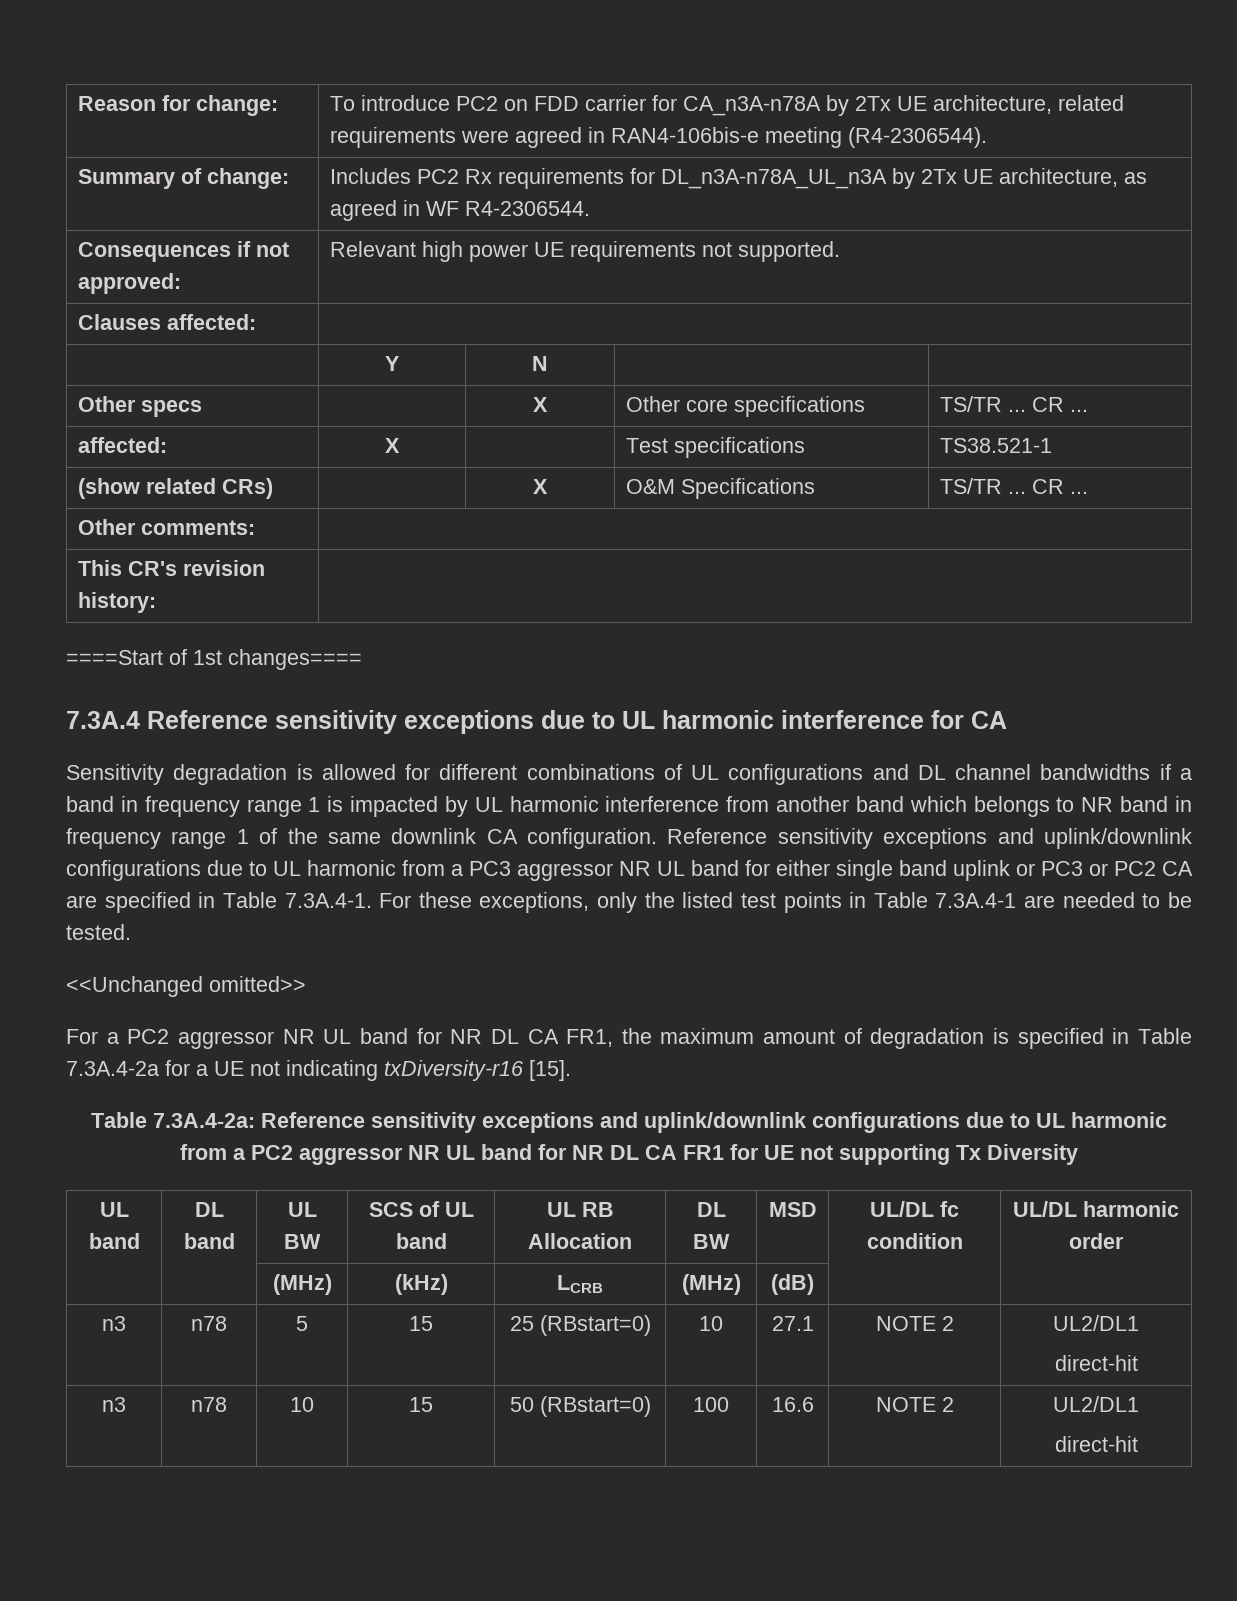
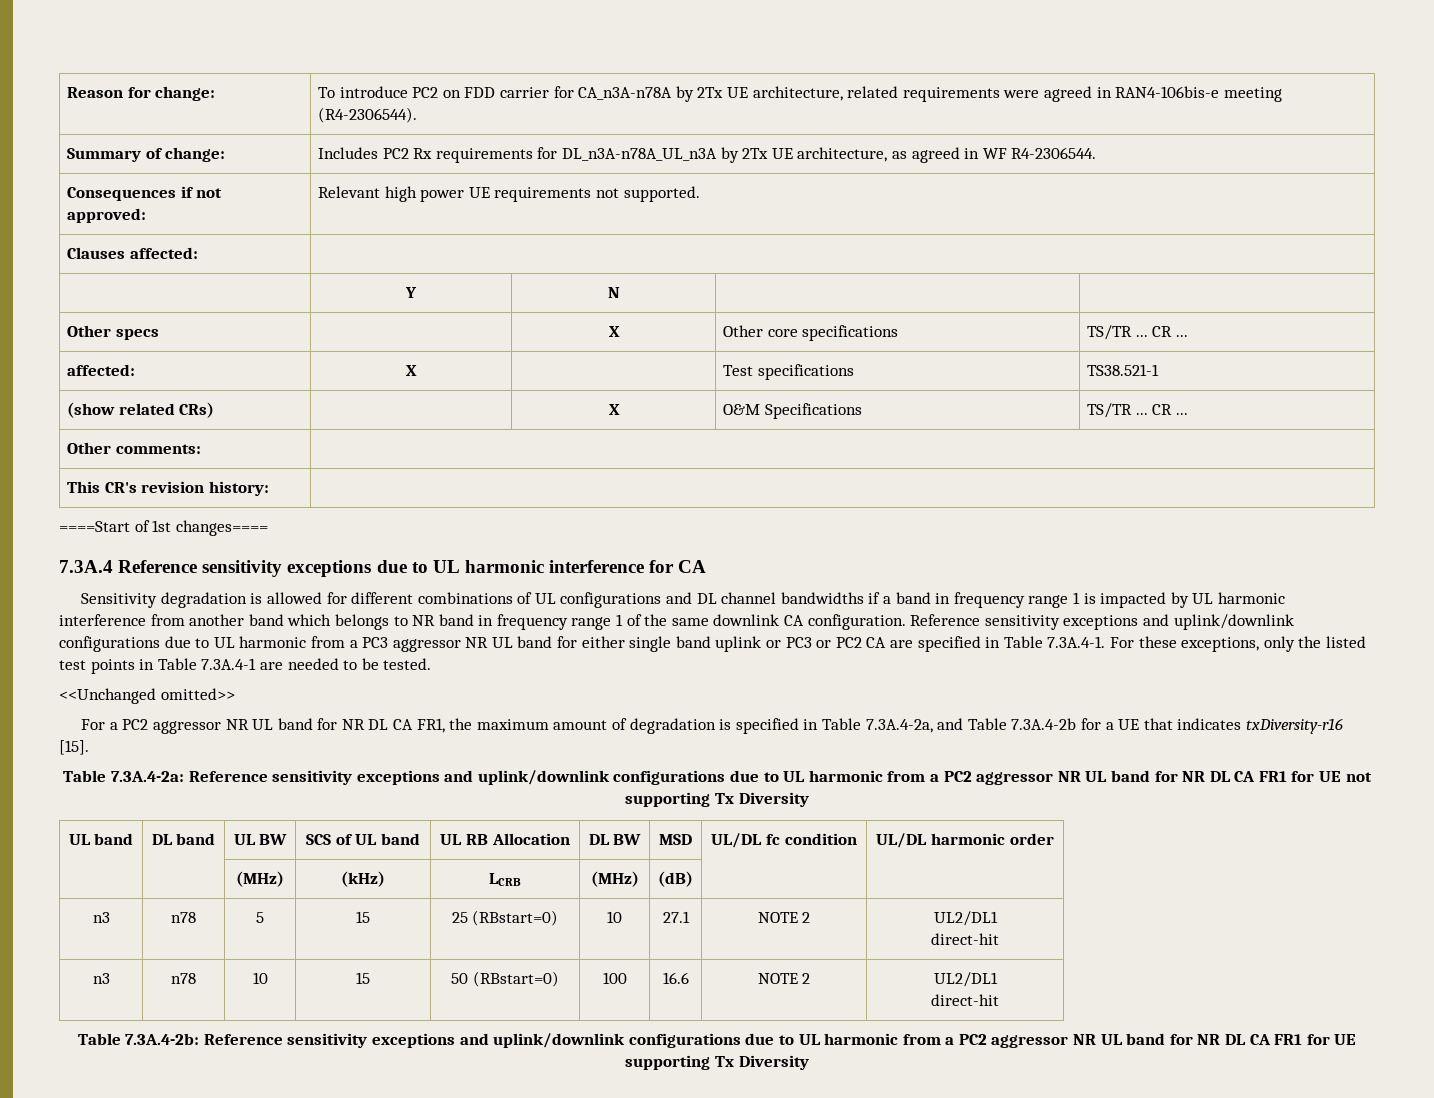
[66,1061,159,1076] 7.3A.4-2a -> [865,718,1077,733] 7.3A.4-2a, and Table 7.3A.4-2b
[250,1060,378,1081] not indicating -> [1143,718,1242,730] that indicates
(1138, 1444) none -> [77,1033,1357,1048] [625,1055,809,1070] // Table 7.3A.4-2b: Reference sensitivity exceptions and uplink/downlink configurations due to UL harmonic from a PC2 aggressor NR UL band for NR DL CA FR1 for UE supporting Tx Diversity

